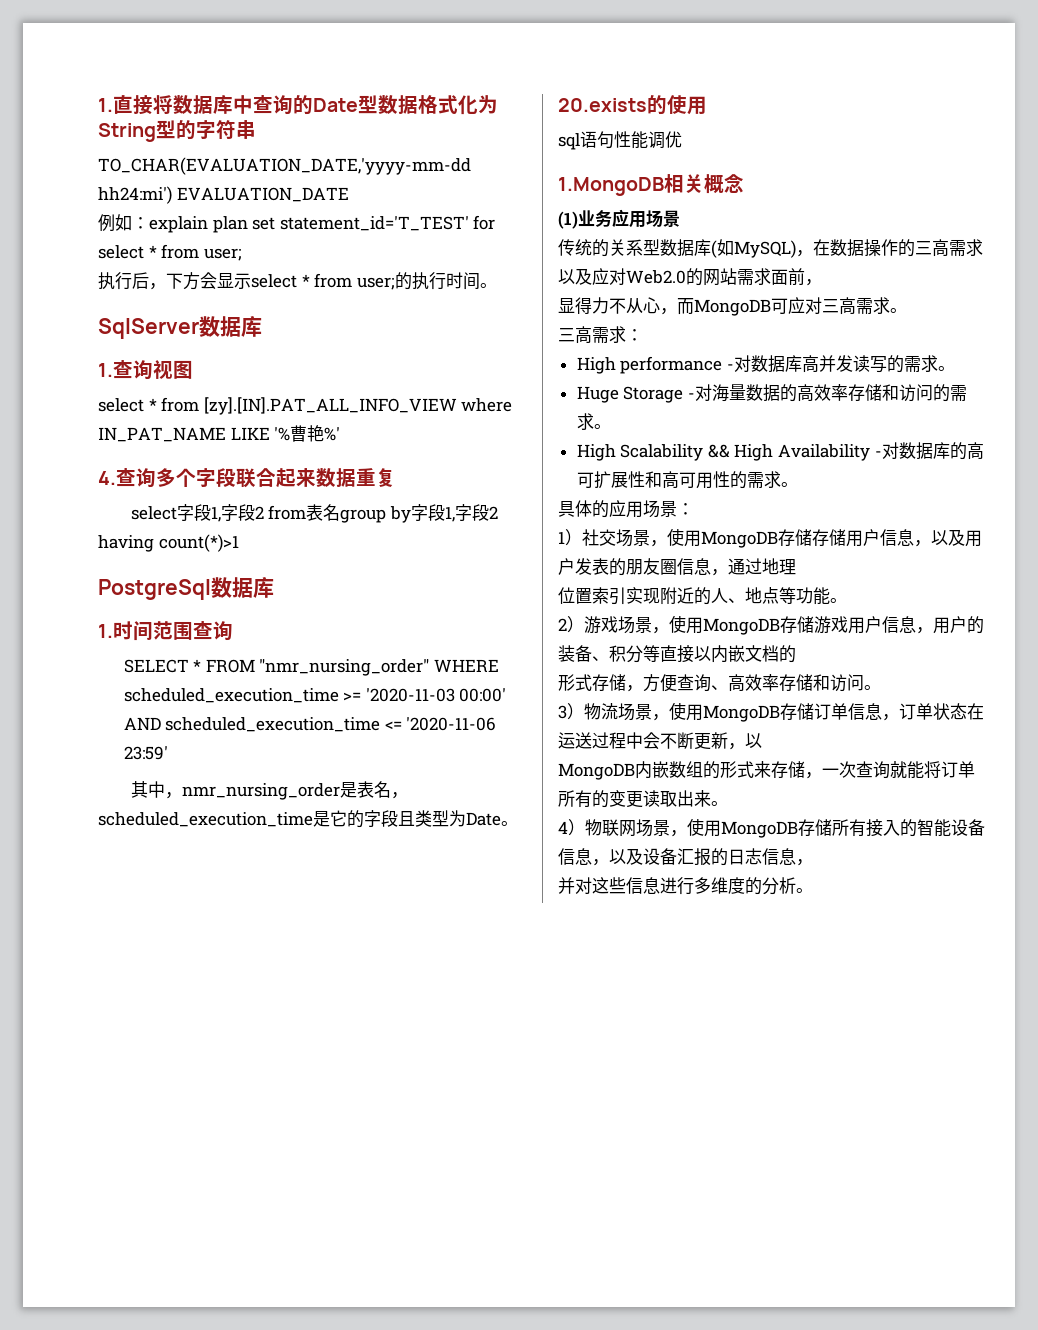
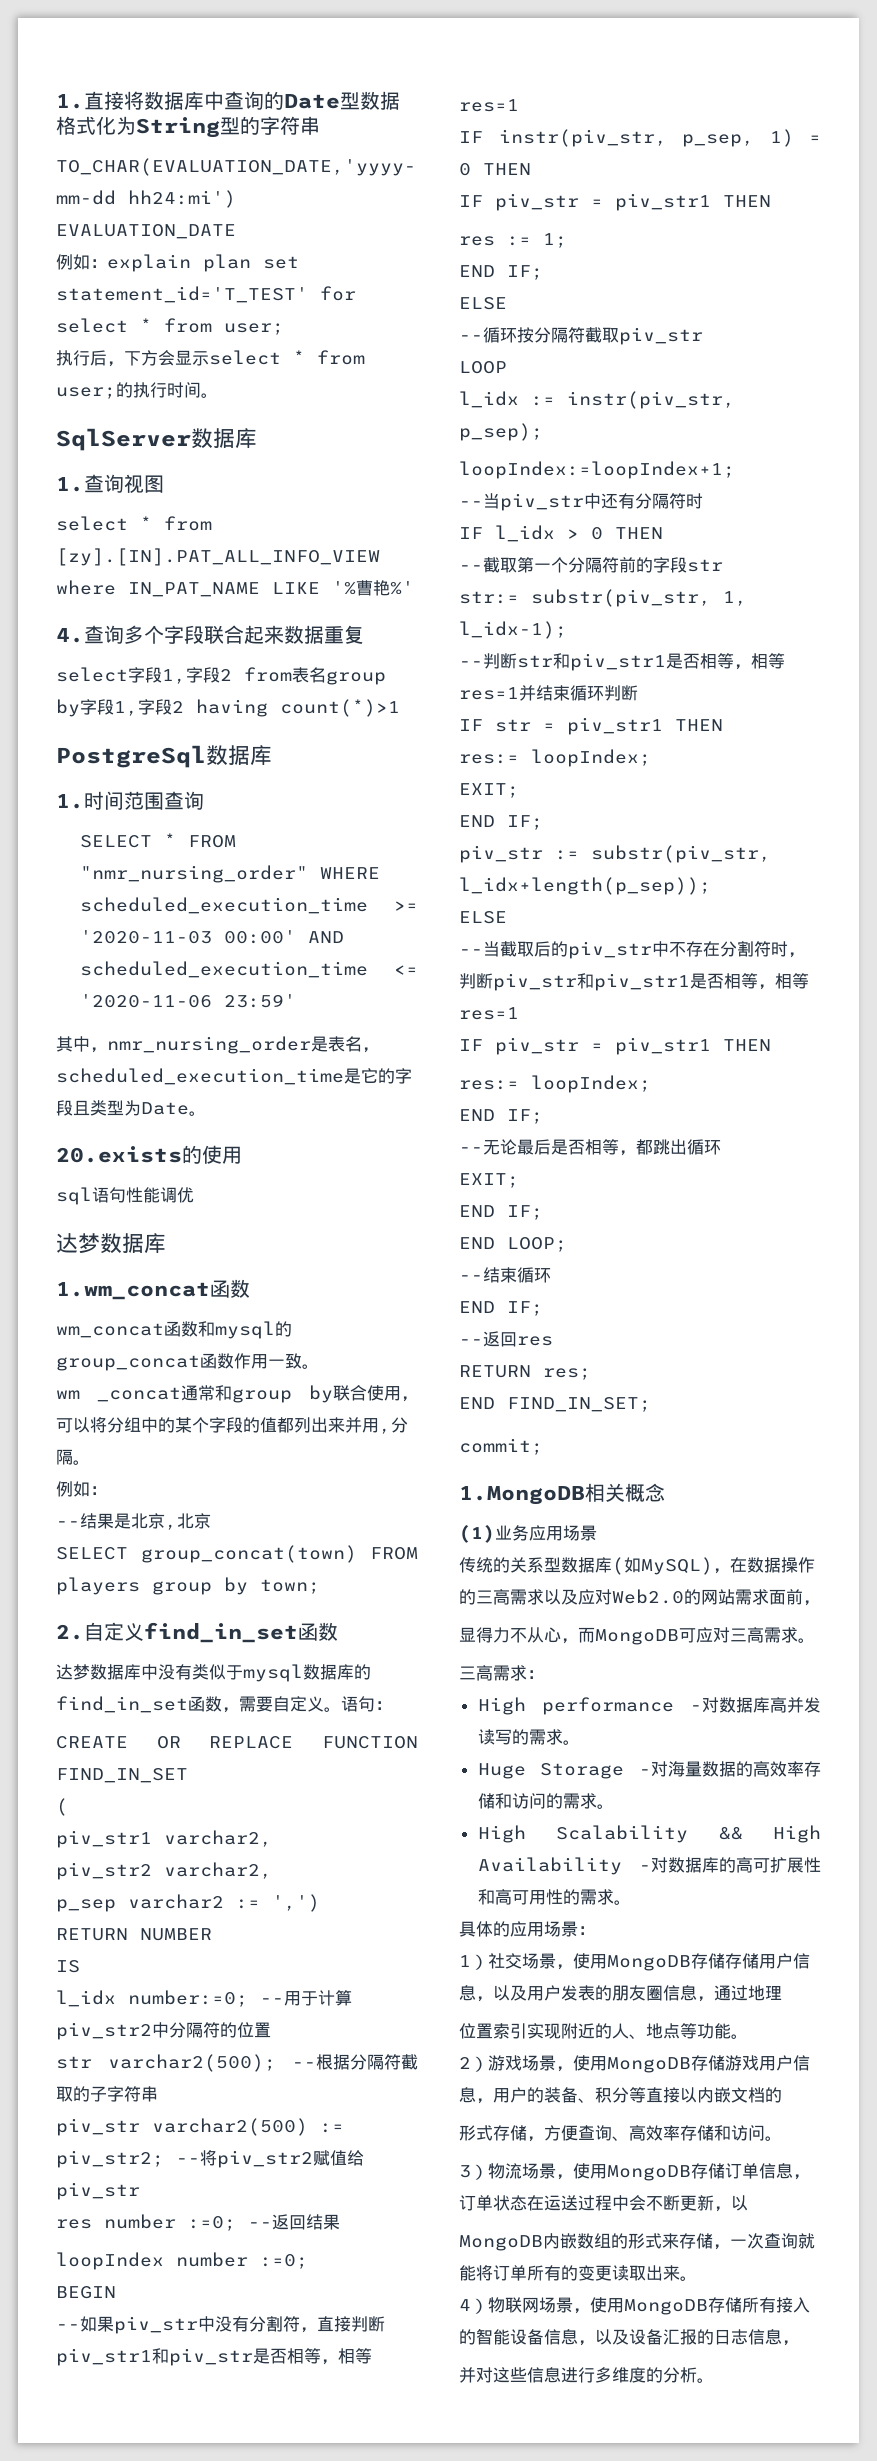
(682, 139) none -> [56,1233,166,1254] [56,1279,250,1300] [56,1321,292,1339] [56,1353,319,1371] [56,1385,418,1403] [56,1417,408,1434] [56,1449,90,1465] [56,1481,107,1497] [56,1513,211,1530] [56,1545,418,1563] [56,1577,320,1595] [56,1622,338,1643] [56,1664,371,1682] [56,1696,392,1713] [56,1736,418,1749] [56,1768,188,1783] [56,1798,68,1816] [56,1830,272,1848] [56,1862,272,1880] [56,1894,320,1912] [56,1928,212,1941] [56,1960,80,1973] [56,1990,352,2007] [56,2022,271,2040] [56,2054,418,2072] [56,2086,158,2102] [56,2118,344,2136] [56,2150,364,2168] [56,2182,140,2200] [56,2214,340,2231] [56,2252,308,2270] [56,2286,116,2299] [56,2316,385,2334] [56,2348,372,2366] [459,99,519,112] [459,129,821,147] [459,163,531,176] [459,193,771,211] [459,233,567,248] [459,265,543,280] [459,297,507,310] [459,327,703,345] [459,361,507,374] [459,391,735,409] [459,423,543,441] [459,461,735,479] [459,493,703,511] [459,525,663,542] [459,557,723,573] [459,589,747,607] [459,621,567,639] [459,653,785,671] [459,685,638,701] [459,717,723,735] [459,749,651,767] [459,783,519,798] [459,815,543,830] [459,845,771,863] [459,877,711,895] [459,911,507,924] [459,941,805,959] [459,973,809,991] [459,1007,519,1020] [459,1037,771,1055] [459,1075,651,1093] [459,1109,543,1124] [459,1139,721,1156] [459,1173,519,1188] [459,1205,543,1220] [459,1237,567,1252] [459,1267,551,1283] [459,1301,543,1316] [459,1331,553,1347] [459,1365,591,1380] [459,1397,651,1412] [459,1438,543,1455] // 达梦数据库 // 1.wm_concat函数 // wm_concat函数和mysql的group_concat函数作用一致。 // wm _concat通常和group by联合使用，可以将分组中的某个字段的值都列出来并用,分隔。 // 例如： // --结果是北京,北京 // SELECT group_concat(town) FROM players group by town; // 2.自定义find_in_set函数 // 达梦数据库中没有类似于mysql数据库的find_in_set函数，需要自定义。语句： // CREATE OR REPLACE FUNCTION FIND_IN_SET // ( // piv_str1 varchar2, // piv_str2 varchar2, // p_sep varchar2 := ',') // RETURN NUMBER // IS // l_idx number:=0; --用于计算piv_str2中分隔符的位置 // str varchar2(500); --根据分隔符截取的子字符串 // piv_str varchar2(500) := piv_str2; --将piv_str2赋值给piv_str // res number :=0; --返回结果 // loopIndex number :=0; // BEGIN // --如果piv_str中没有分割符，直接判断piv_str1和piv_str是否相等，相等res=1 // IF instr(piv_str, p_sep, 1) = 0 THEN // IF piv_str = piv_str1 THEN // res := 1; // END IF; // ELSE // --循环按分隔符截取piv_str // LOOP // l_idx := instr(piv_str, p_sep); // loopIndex:=loopIndex+1; // --当piv_str中还有分隔符时 // IF l_idx > 0 THEN // --截取第一个分隔符前的字段str // str:= substr(piv_str, 1, l_idx-1); // --判断str和piv_str1是否相等，相等res=1并结束循环判断 // IF str = piv_str1 THEN // res:= loopIndex; // EXIT; // END IF; // piv_str := substr(piv_str, l_idx+length(p_sep)); // ELSE // --当截取后的piv_str中不存在分割符时，判断piv_str和piv_str1是否相等，相等res=1 // IF piv_str = piv_str1 THEN // res:= loopIndex; // END IF; // --无论最后是否相等，都跳出循环 // EXIT; // END IF; // END LOOP; // --结束循环 // END IF; // --返回res // RETURN res; // END FIND_IN_SET; // commit;

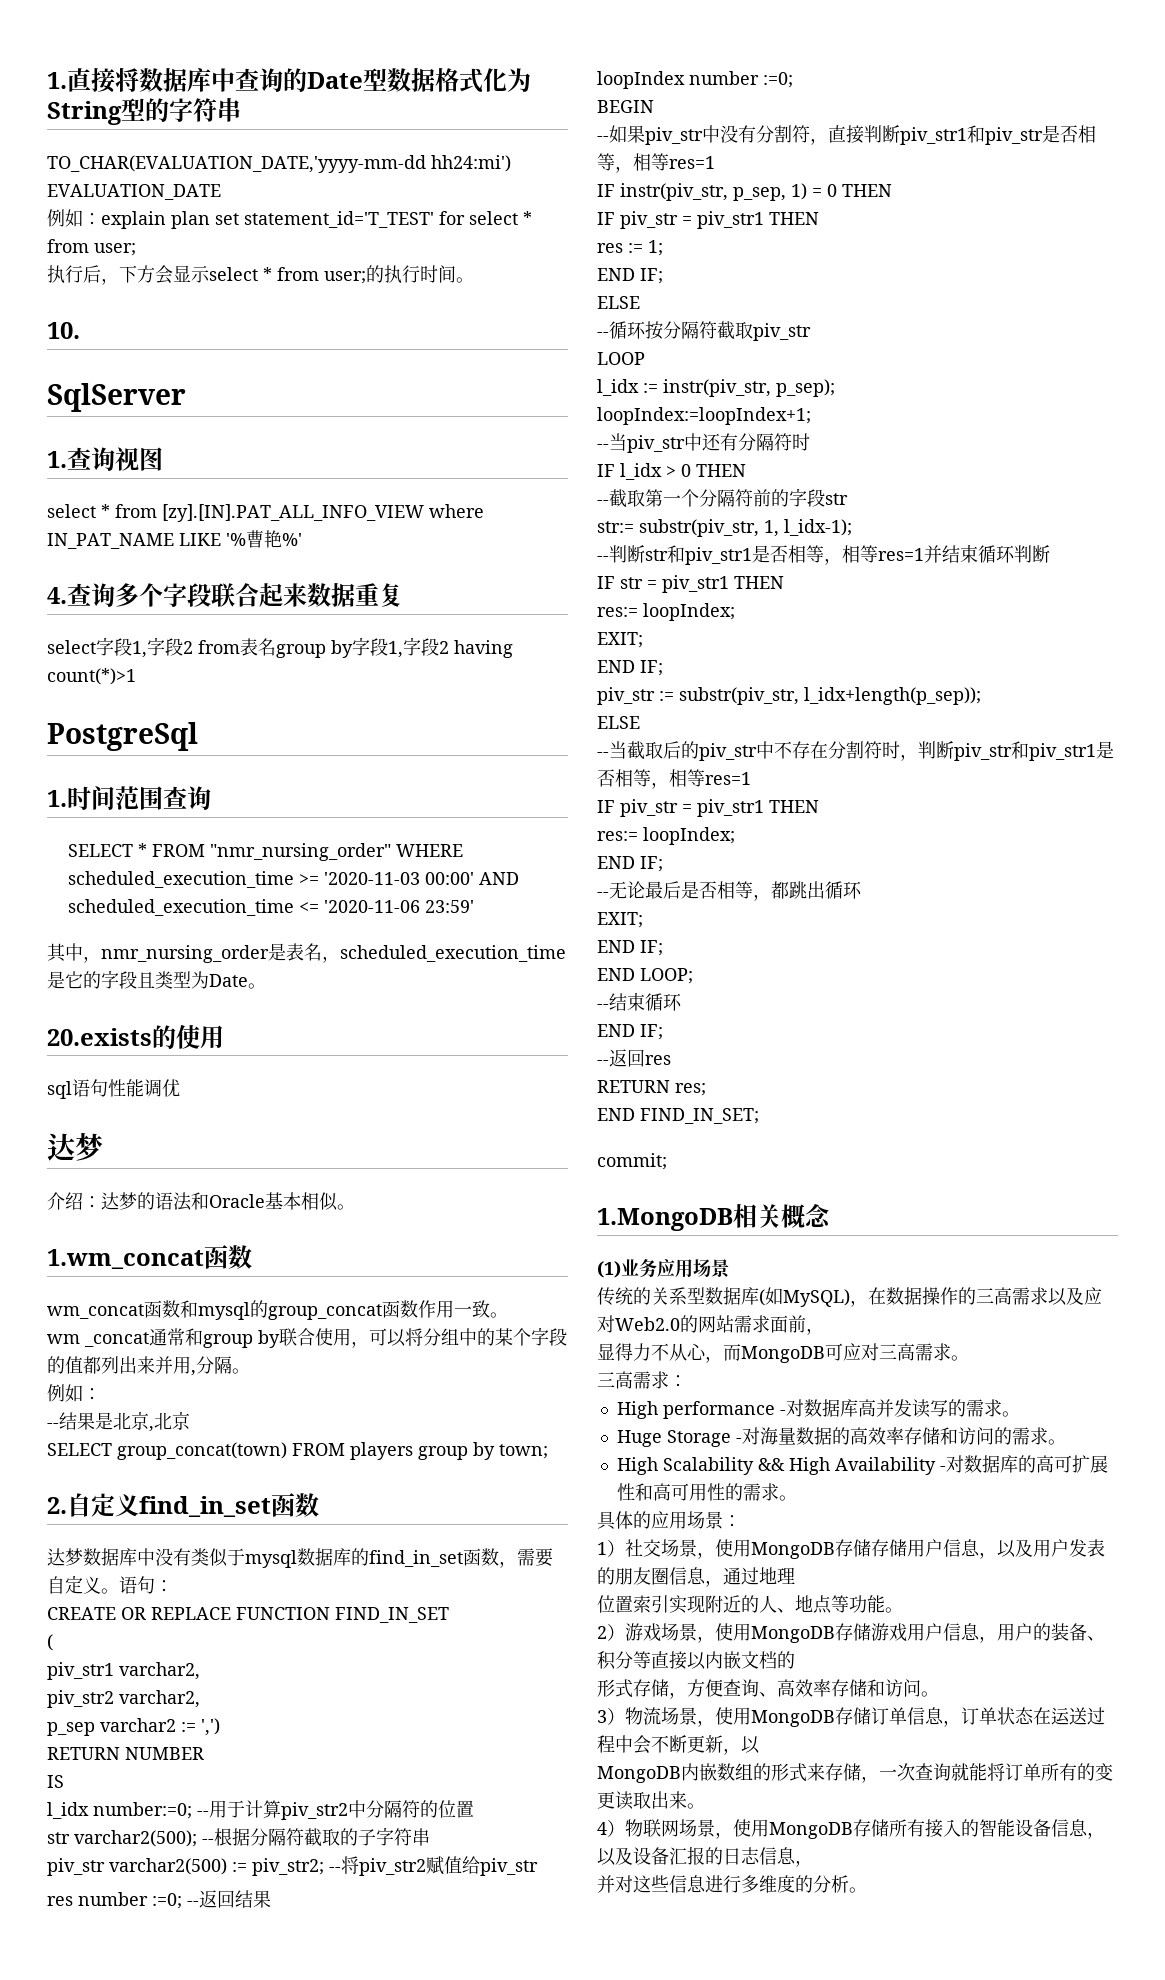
(218, 395) none -> [47,322,80,339] // 10.
[191,428,257,449] 数据库 -> (186, 397) none
[206,745,272,766] 数据库 -> (198, 736) none
[100,1233,166,1254] 数据库 -> [47,1192,355,1211] // 介绍：达梦的语法和Oracle基本相似。

